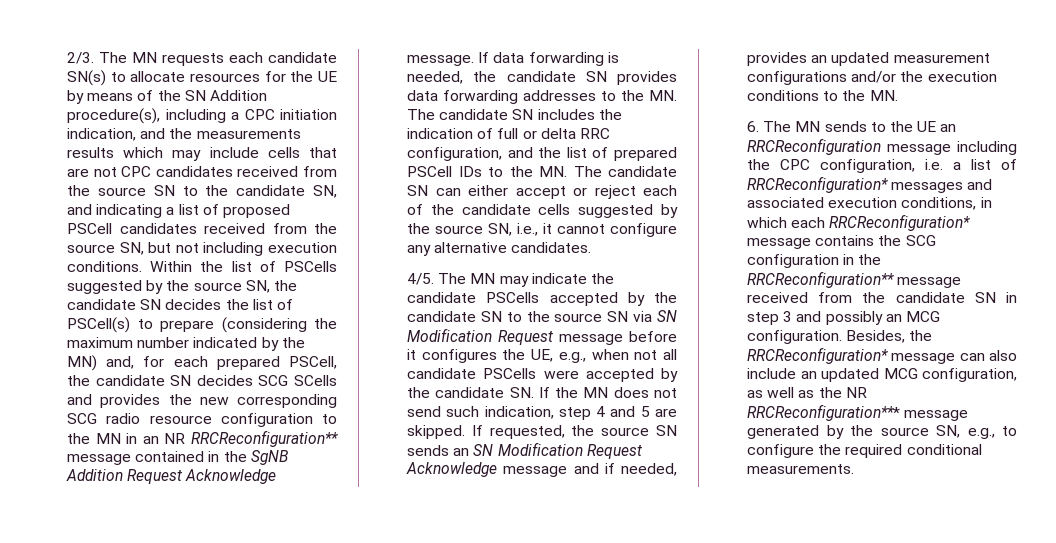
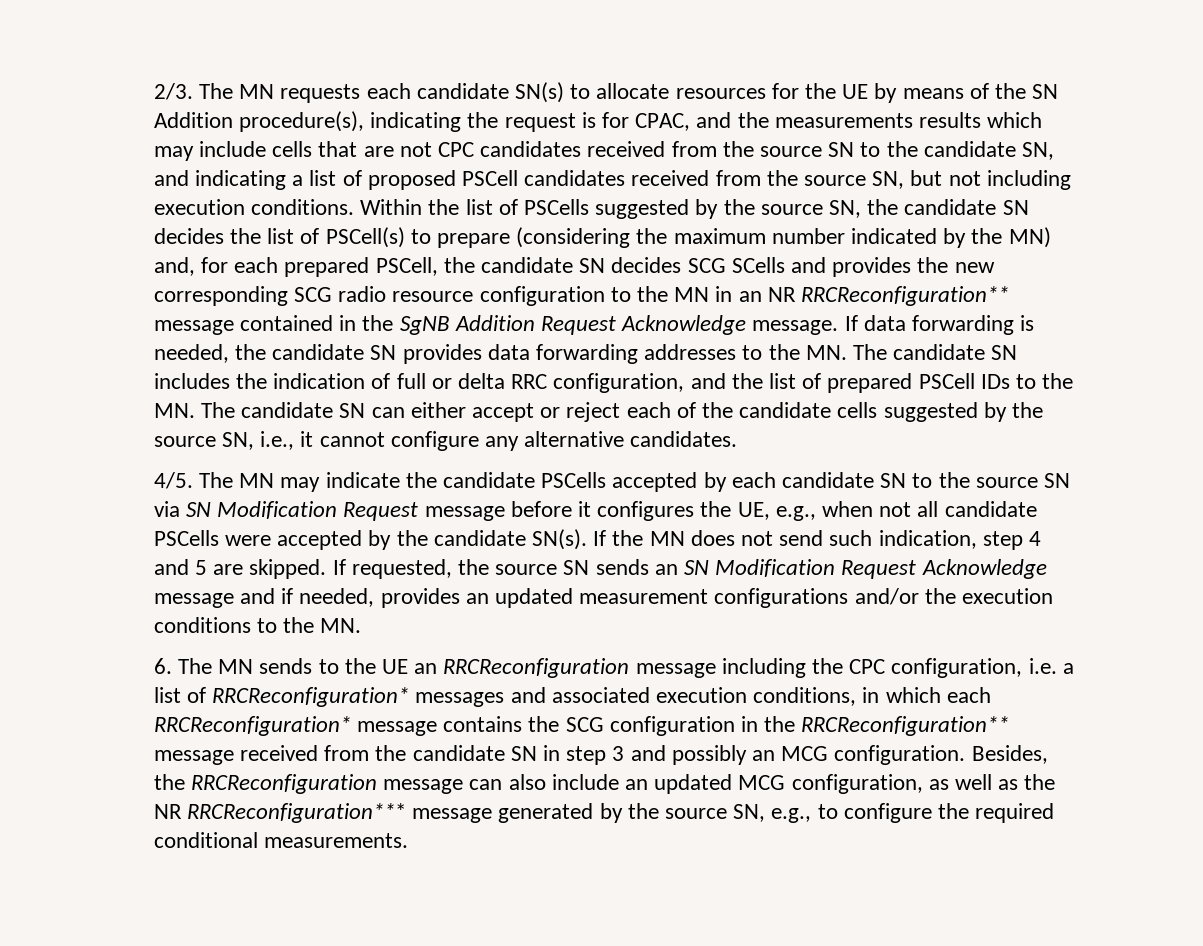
[165,109,337,123] [67,128,137,141] including a CPC initiation indication, -> [370,112,691,132] indicating the request is for CPAC,
[654,292,677,303] the -> [731,472,776,488] each
[509,387,534,398] SN. -> [531,529,587,550] SN(s).
[747,347,889,364] RRCReconfiguration* -> [190,774,377,794] RRCReconfiguration

